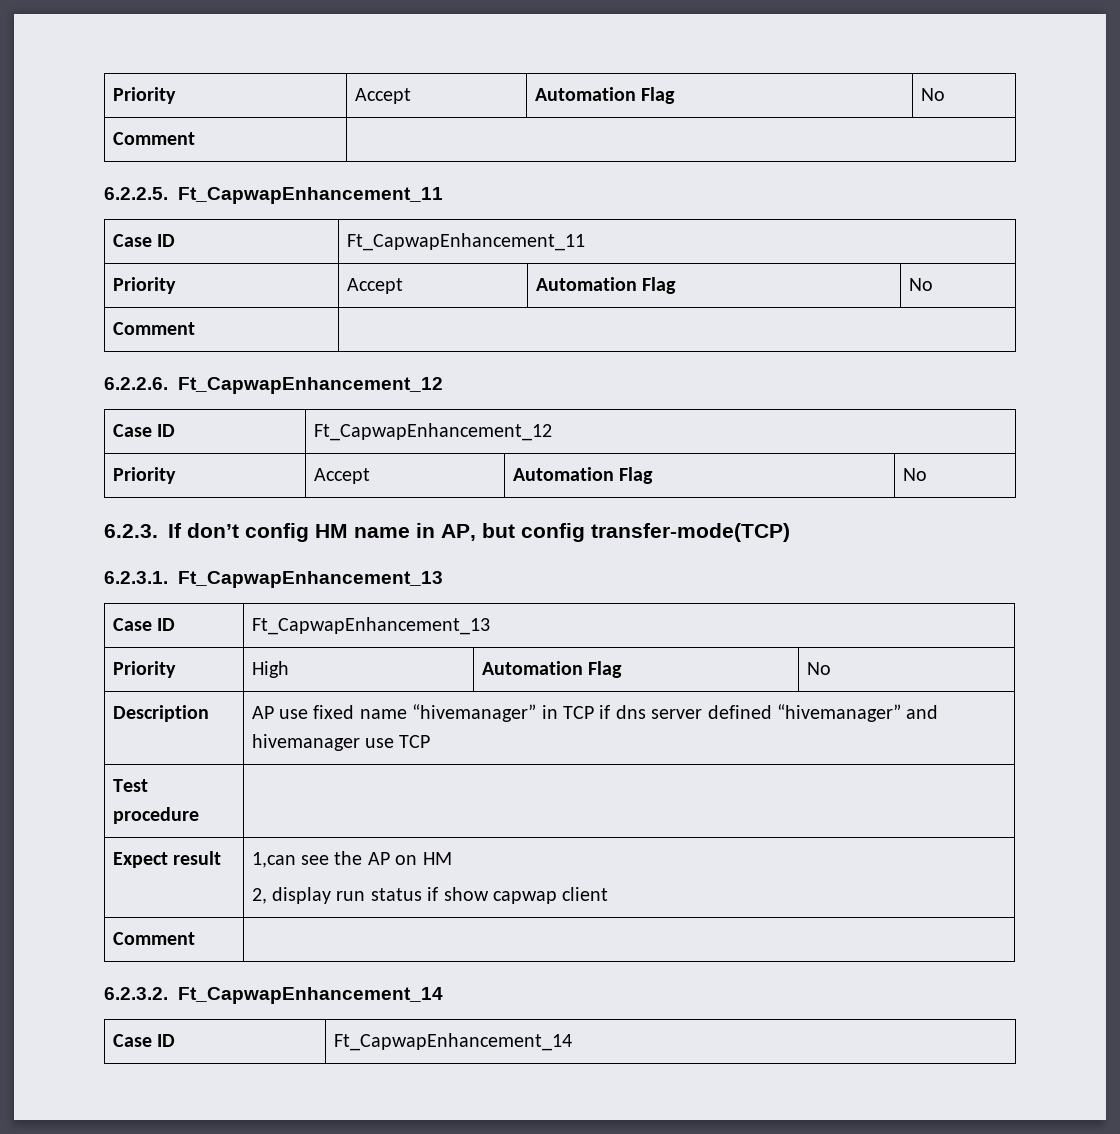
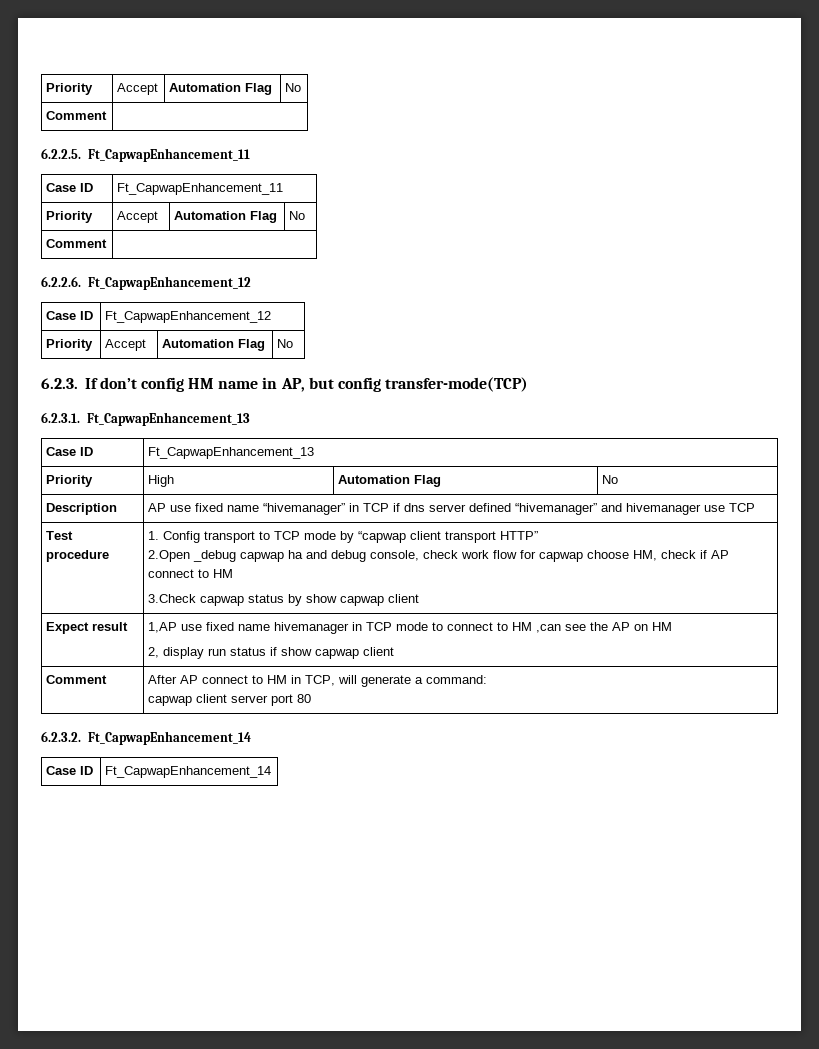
[112,851,221,868] [251,852,296,868] // Expect result | 1,can -> [148,531,539,543] [148,550,730,562] [148,569,234,578] [148,594,420,606] [46,622,129,634] [148,622,562,634] 1. Config transport to TCP mode by “capwap client transport HTTP” // 2.Open _debug capwap ha and debug console, check work flow for capwap choose HM, check if AP connect to HM // 3.Check capwap status by show capwap client // Expect result | 1,AP use fixed name hivemanager in TCP mode to connect to HM ,can
(195, 938) none -> [148,675,488,687] [148,694,312,706] After AP connect to HM in TCP, will generate a command: // capwap client server port 80

